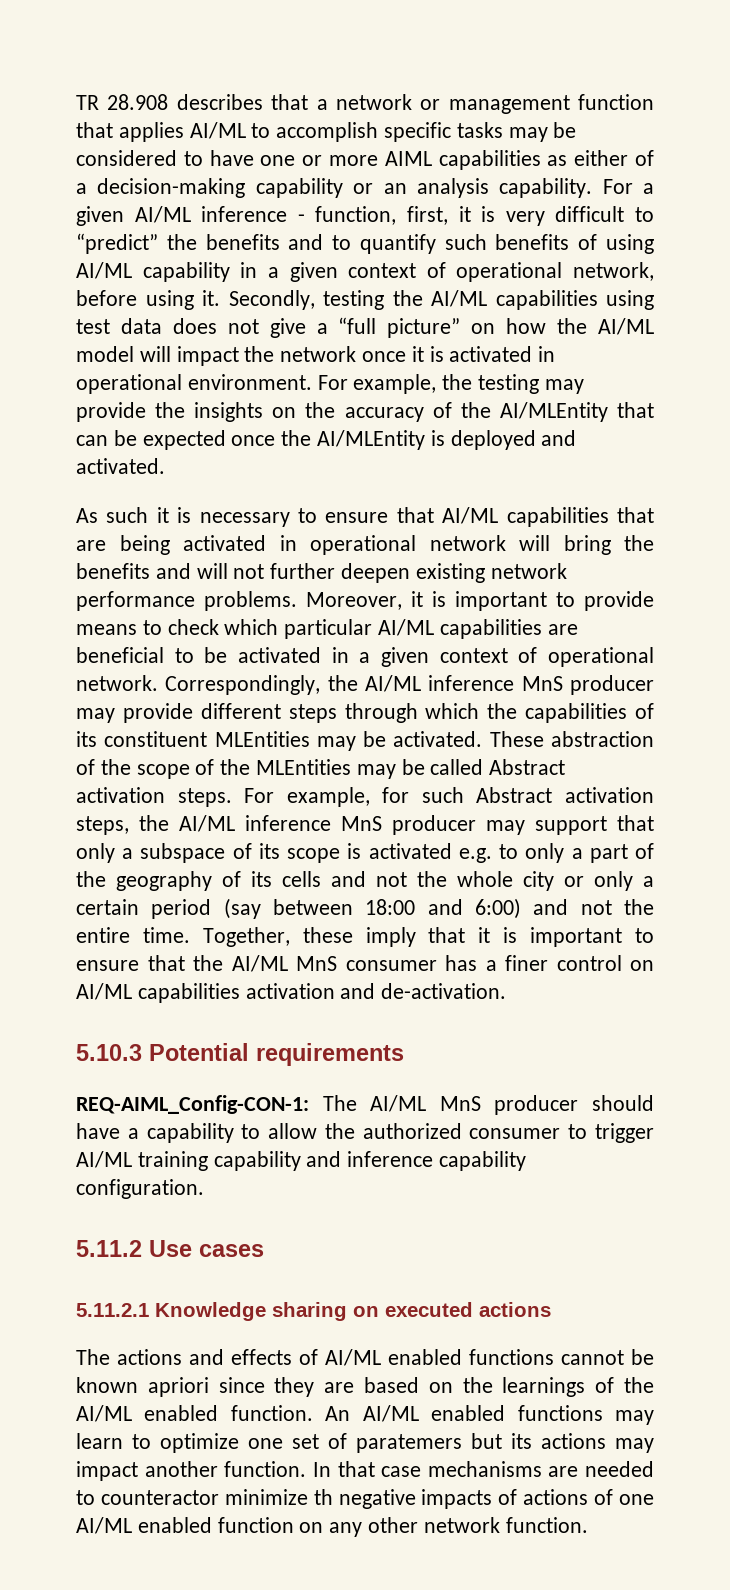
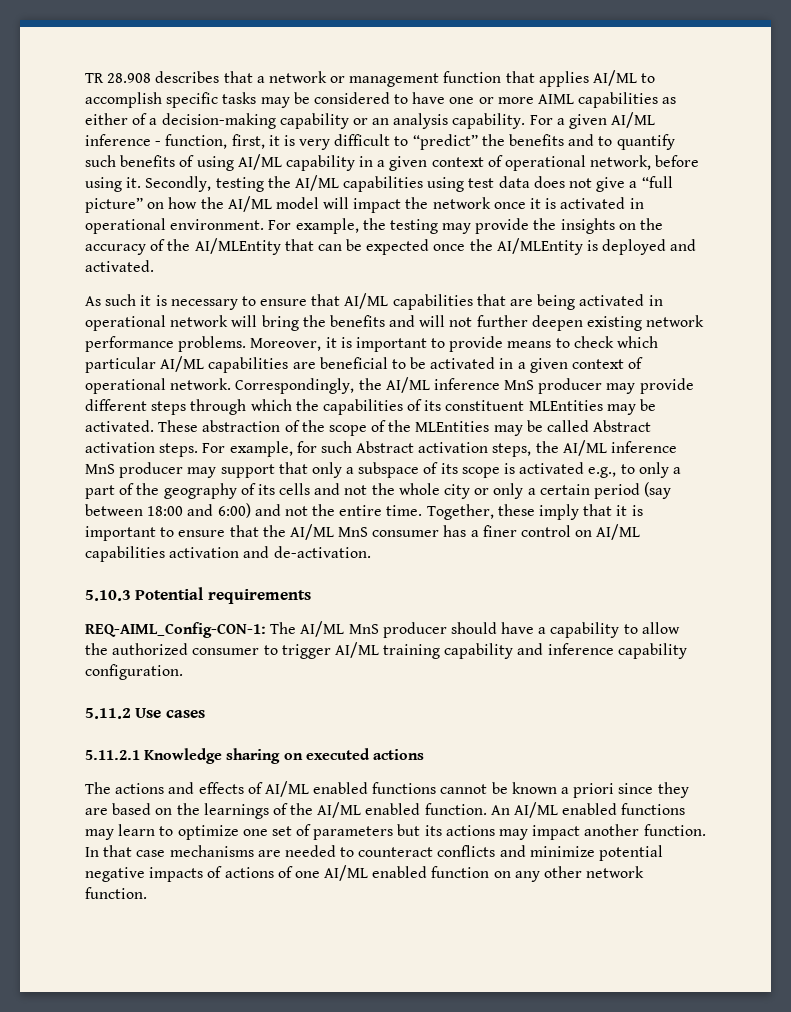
[458,848,492,863] e.g. -> [588,467,617,478] e.g.,
[147,1377,209,1397] apriori -> [561,783,615,798] a priori
[356,1434,462,1453] paratemers -> [313,826,394,840] parameters
[100,1489,333,1505] counteractor minimize th -> [358,845,664,861] counteract conflicts and minimize potential

